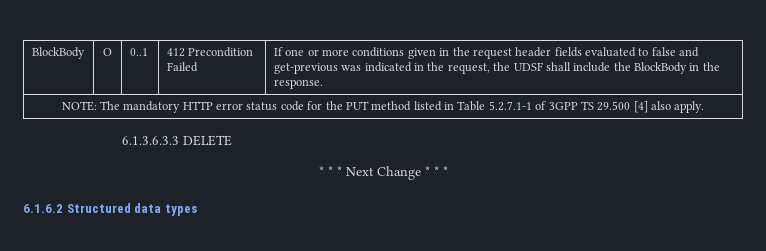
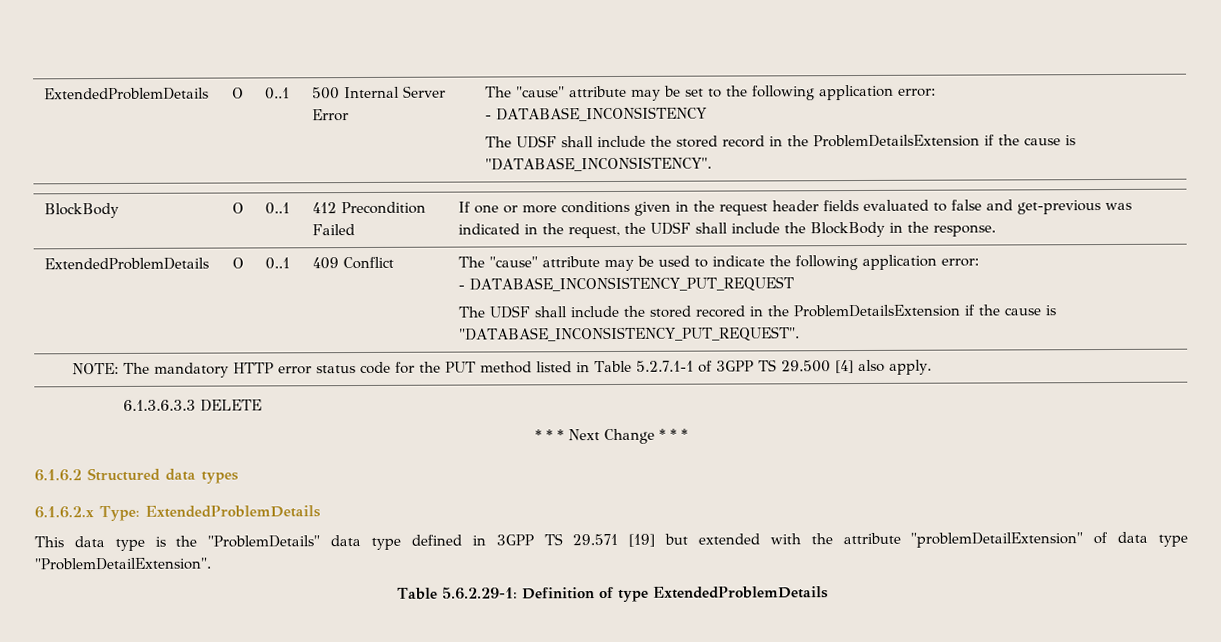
(31, 53) none -> [44,87,210,101] [232,87,244,99] [265,87,291,100] [312,85,447,100] [312,109,350,122] [485,84,937,101] [485,106,708,122] [485,134,1077,149] [485,156,713,172] ExtendedProblemDetails | O | 0..1 | 500 Internal Server Error | The "cause" attribute may be set to the following application error: // - DATABASE_INCONSISTENCY // The UDSF shall include the stored record in the ProblemDetailsExtension if the cause is "DATABASE_INCONSISTENCY". //
(323, 84) none -> [44,257,210,271] [232,257,244,269] [265,257,291,270] [312,256,395,270] [458,254,980,272] [458,276,795,293] [458,304,1057,319] [459,326,801,343] // ExtendedProblemDetails | O | 0..1 | 409 Conflict | The "cause" attribute may be used to indicate the following application error: // - DATABASE_INCONSISTENCY_PUT_REQUEST // The UDSF shall include the stored recored in the ProblemDetailsExtension if the cause is "DATABASE_INCONSISTENCY_PUT_REQUEST".
(197, 210) none -> [34,505,321,522] [34,531,1188,551] [34,557,211,571] [396,586,829,602] // 6.1.6.2.x Type: ExtendedProblemDetails // This data type is the "ProblemDetails" data type defined in 3GPP TS 29.571 [19] but extended with the attribute "problemDetailExtension" of data type "ProblemDetailExtension". // Table 5.6.2.29-1: Definition of type ExtendedProblemDetails

